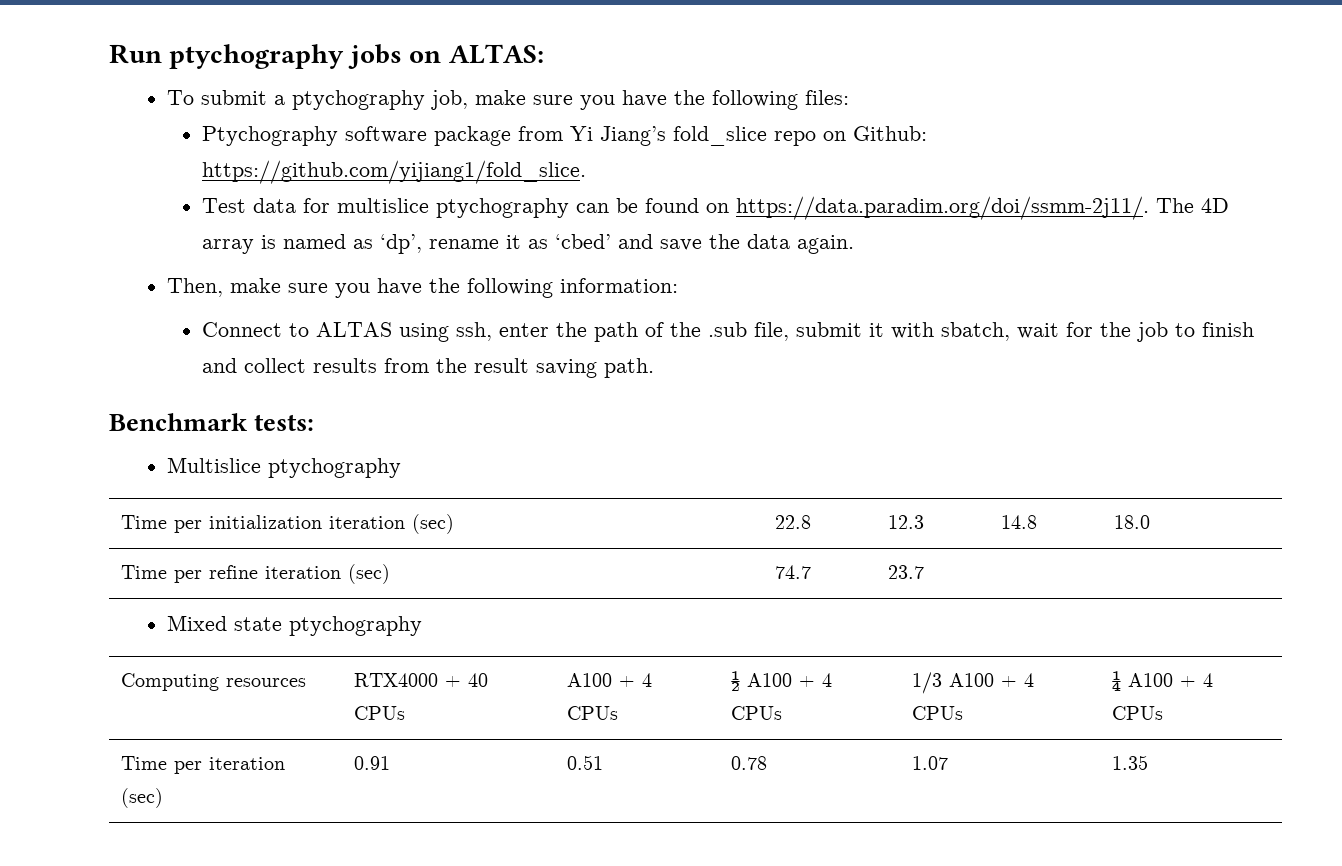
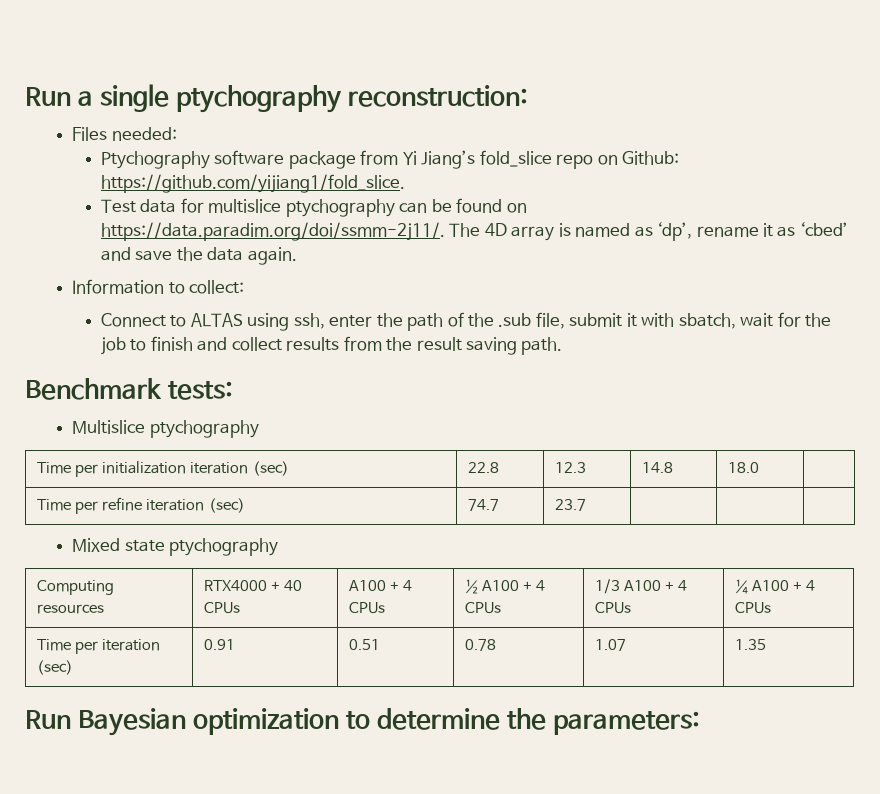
[109,44,544,69] [167,90,850,110] Run ptychography jobs on ALTAS: // To submit a ptychography job, make sure you have the following files: -> [25,84,529,113] [72,127,177,141] Run a single ptychography reconstruction: // Files needed:
[167,278,679,298] Then, make sure you have the following information: -> [72,279,244,294] Information to collect:
(1149, 762) none -> [25,708,701,736] // Run Bayesian optimization to determine the parameters:

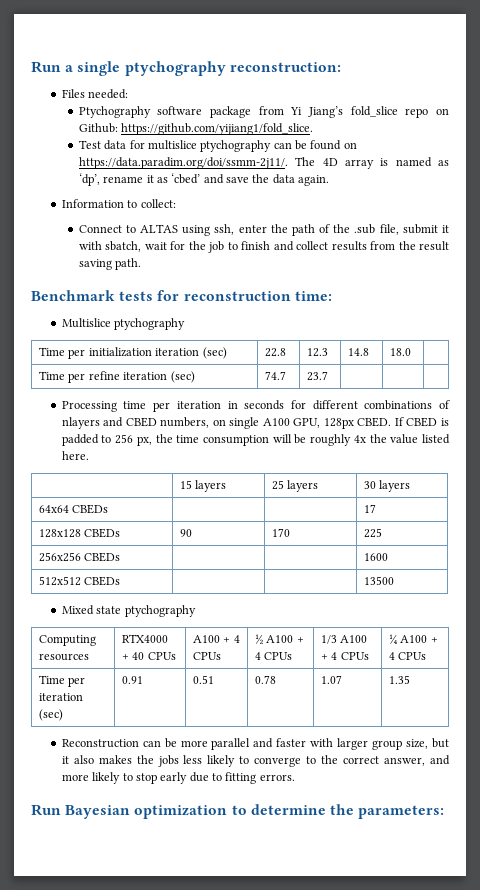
[168,381,234,400] tests: -> [119,290,332,301] tests for reconstruction time:
(587, 505) none -> [61,400,451,412] [61,417,449,429] [61,434,451,446] [61,451,89,460] [180,480,227,492] [272,480,319,492] [364,480,411,492] [39,504,109,514] [364,504,377,513] [39,528,121,538] [180,529,193,537] [272,528,291,537] [364,528,383,538] [39,552,121,562] [364,553,389,561] [39,576,121,586] [364,576,395,585] // Processing time per iteration in seconds for different combinations of nlayers and CBED numbers, on single A100 GPU, 128px CBED. If CBED is padded to 256 px, the time consumption will be roughly 4x the value listed here. // | 15 layers | 25 layers | 30 layers // 64x64 CBEDs | | | 17 // 128x128 CBEDs | 90 | 170 | 225 // 256x256 CBEDs | | | 1600 // 512x512 CBEDs | | | 13500
(767, 644) none -> [61,738,450,750] [61,755,451,767] [61,772,295,784] // Reconstruction can be more parallel and faster with larger group size, but it also makes the jobs less likely to converge to the correct answer, and more likely to stop early due to fitting errors.

